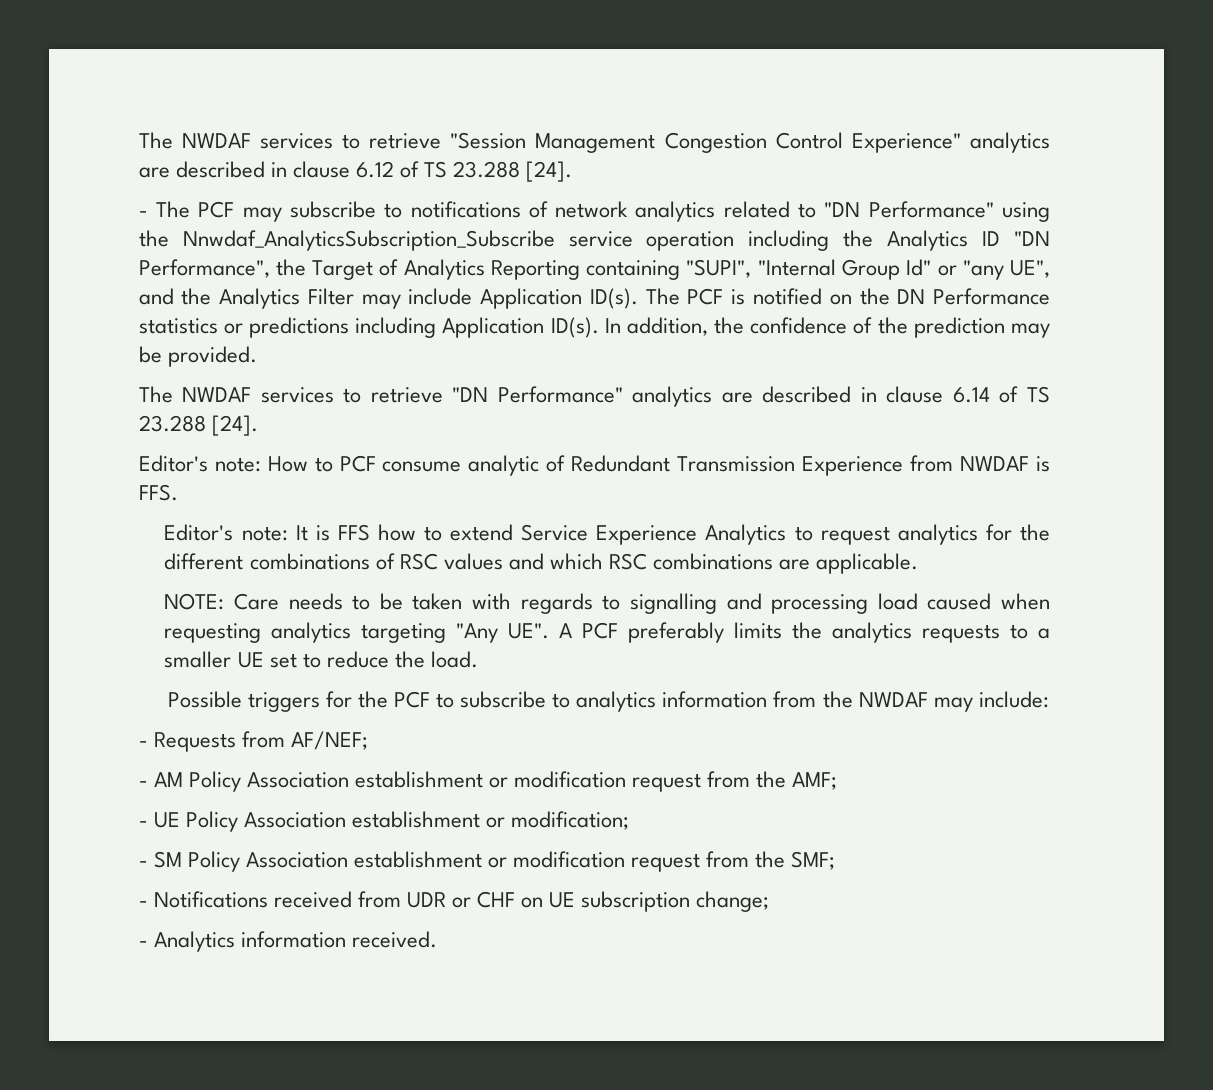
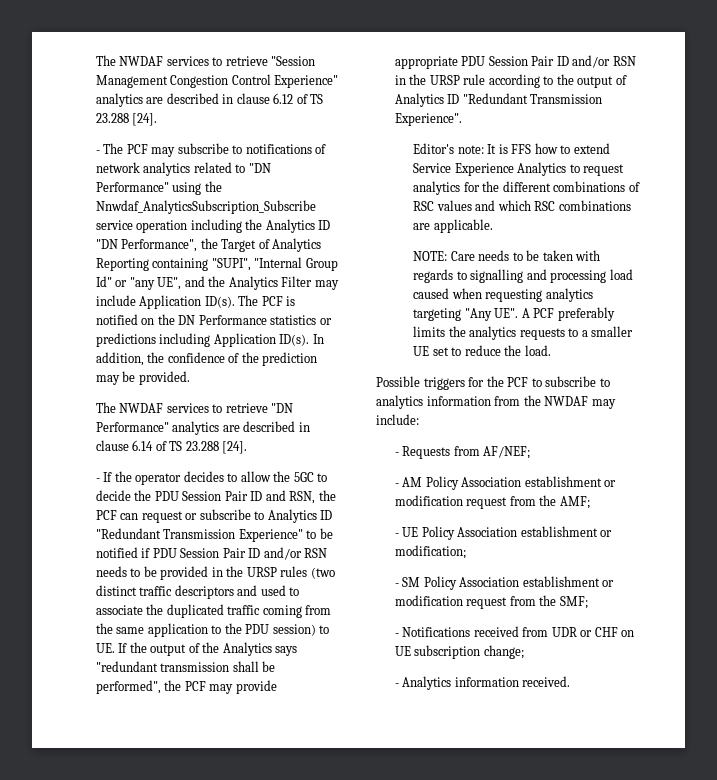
[138,455,1051,476] [138,484,178,501] Editor's note: How to PCF consume analytic of Redundant Transmission Experience from NWDAF is FFS. -> [95,471,328,485] [95,490,336,504] [95,509,333,523] [95,528,333,542] [95,547,328,560] [95,566,335,580] [95,585,300,599] [95,604,332,618] [95,623,330,637] [95,642,298,656] [95,661,276,672] [95,680,277,694] [394,55,636,69] [394,74,627,88] [394,93,603,107] [394,113,462,126] - If the operator decides to allow the 5GC to decide the PDU Session Pair ID and RSN, the PCF can request or subscribe to Analytics ID "Redundant Transmission Experience" to be notified if PDU Session Pair ID and/or RSN needs to be provided in the URSP rules (two distinct traffic descriptors and used to associate the duplicated traffic coming from the same application to the PDU session) to UE. If the output of the Analytics says "redundant transmission shall be performed", the PCF may provide appropriate PDU Session Pair ID and/or RSN in the URSP rule according to the output of Analytics ID "Redundant Transmission Experience".

